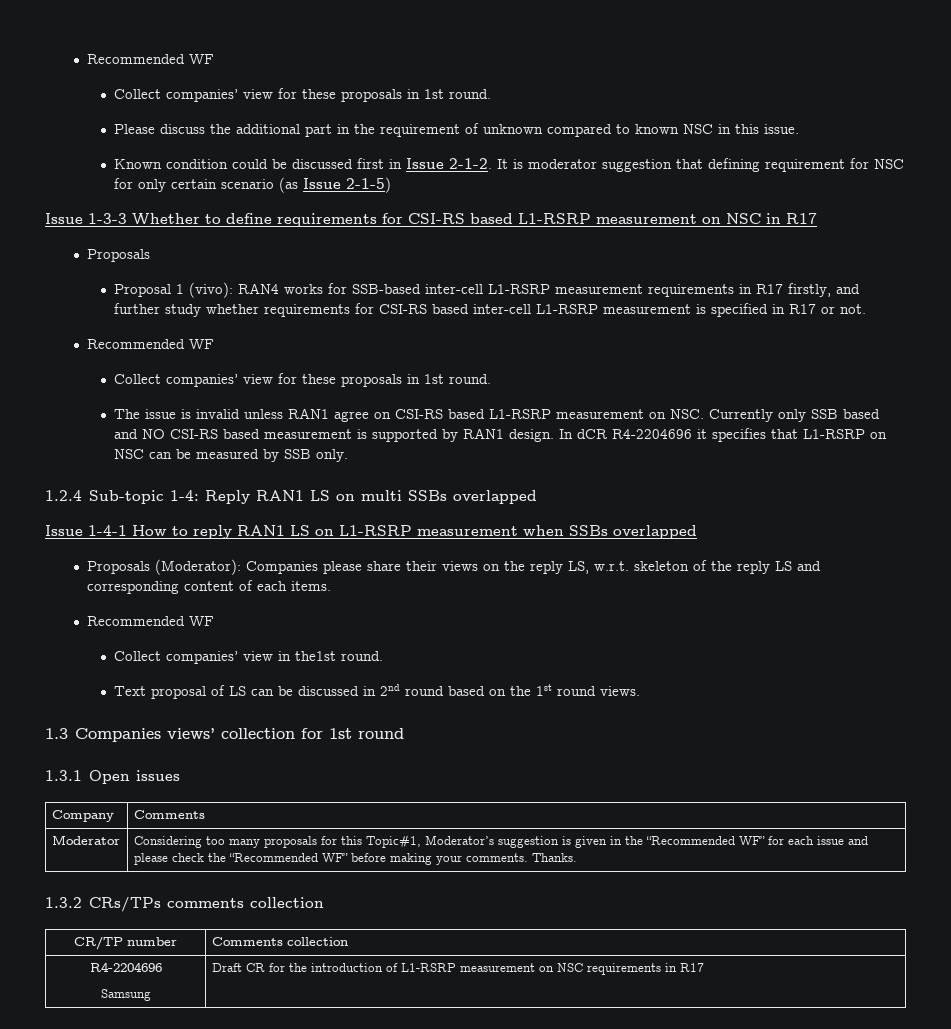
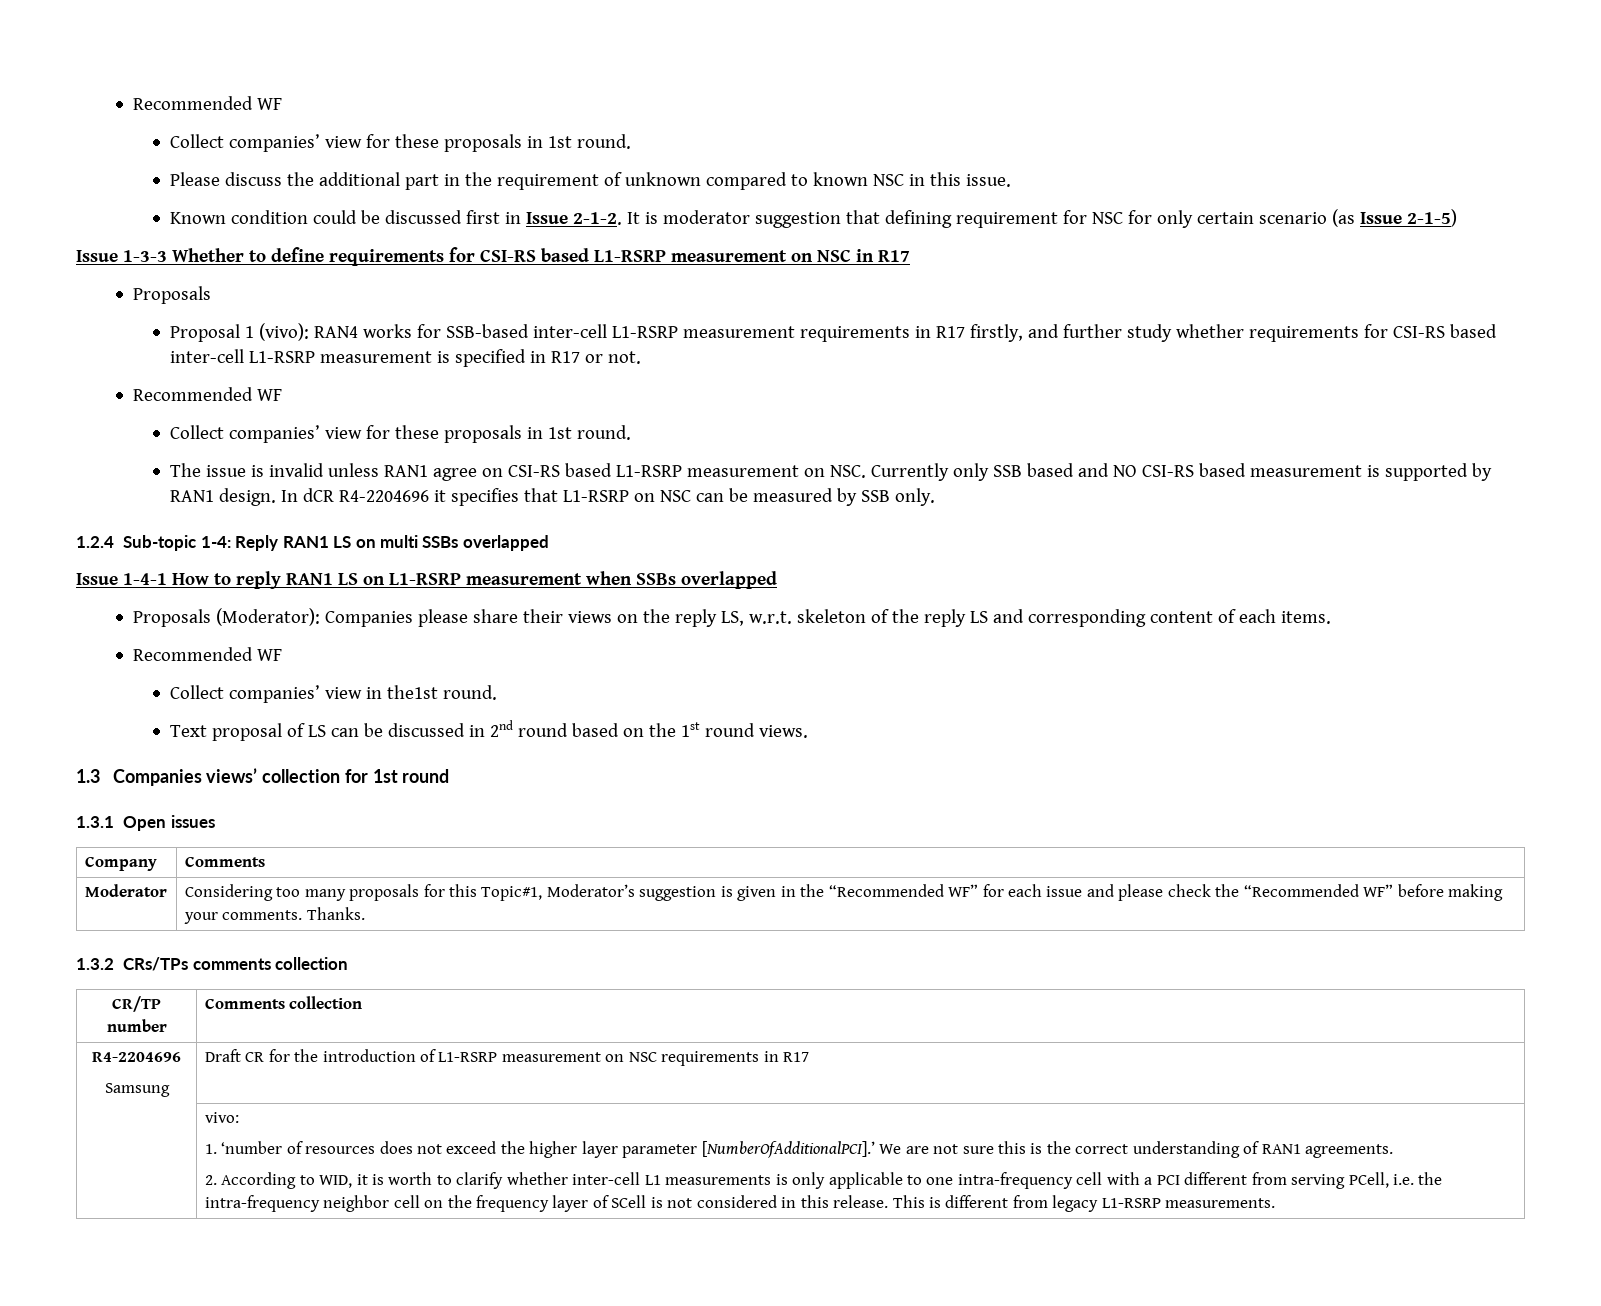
(704, 967) none -> [204,1112,239,1123] [204,1141,1394,1158] [204,1172,1443,1189] [204,1195,1276,1212] // | vivo: // 1. ‘number of resources does not exceed the higher layer parameter [NumberOfAdditionalPCI].’ We are not sure this is the correct understanding of RAN1 agreements. // 2. According to WID, it is worth to clarify whether inter-cell L1 measurements is only applicable to one intra-frequency cell with a PCI different from serving PCell, i.e. the intra-frequency neighbor cell on the frequency layer of SCell is not considered in this release. This is different from legacy L1-RSRP measurements.

